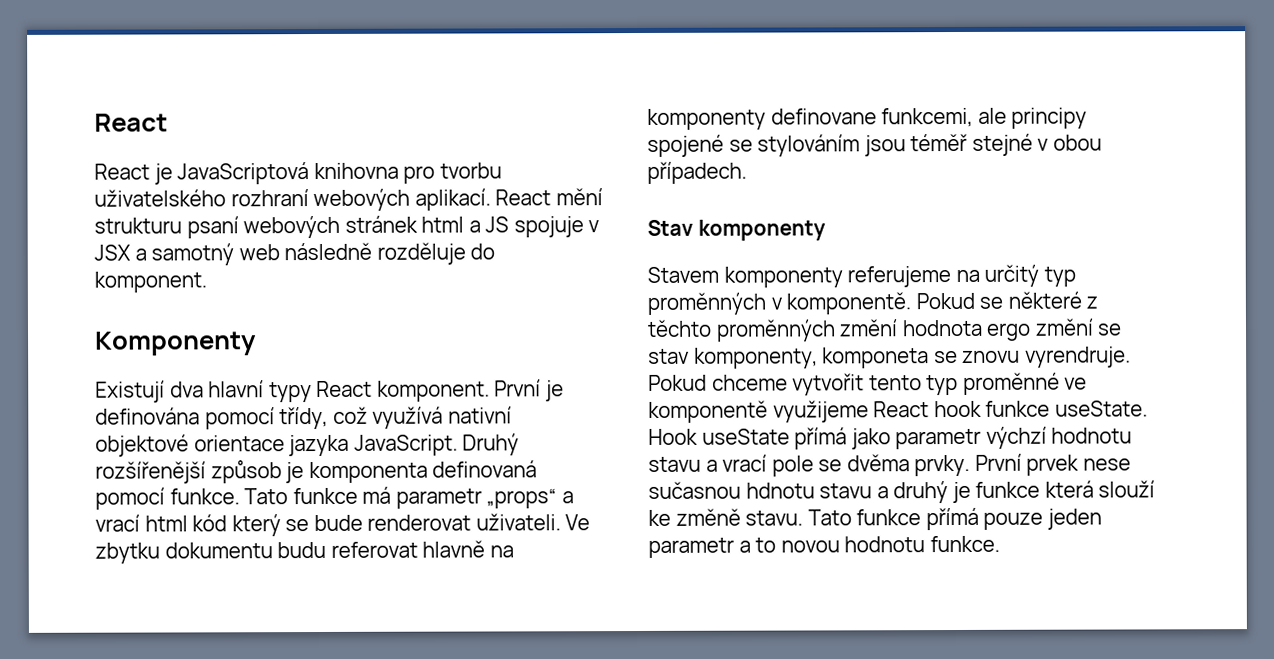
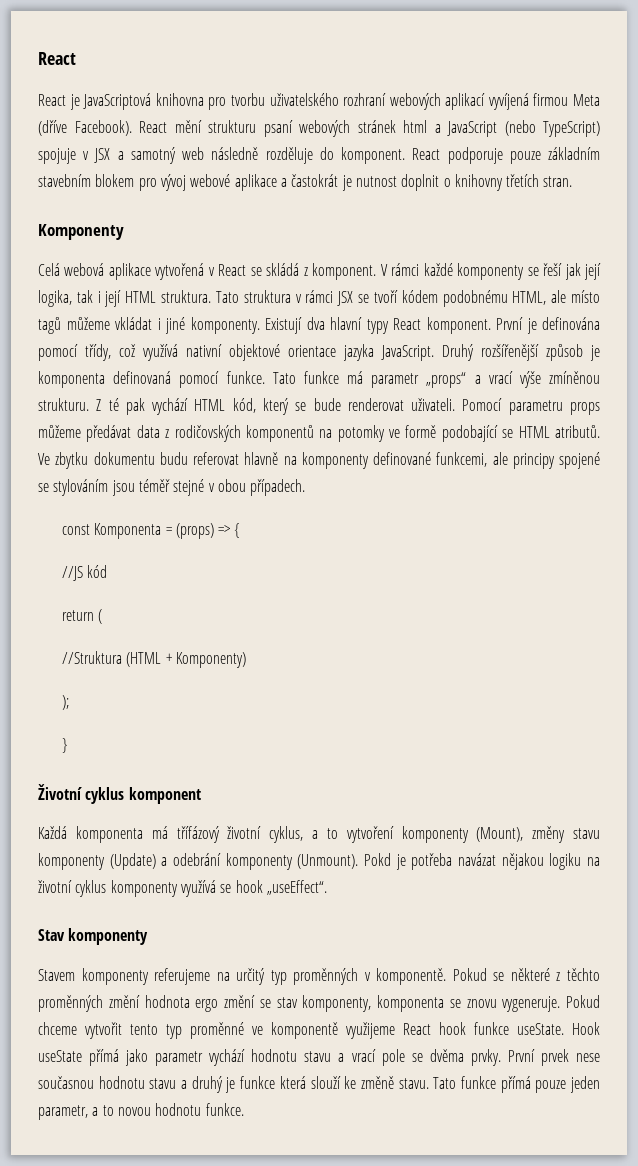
[414,188,491,211] aplikací. -> [445,93,600,110] [38,120,132,136] aplikací vyvíjená firmou Meta (dříve Facebook).
[485,216,510,233] JS -> [447,120,600,137] JavaScript (nebo TypeScript)
[95,331,257,356] // Komponenty // -> [412,147,600,164] [38,174,573,191] [38,224,124,240] [38,263,602,280] [38,290,600,307] [38,317,260,334] React podporuje pouze základním stavebním blokem pro vývoj webové aplikace a častokrát je nutnost doplnit o knihovny třetích stran. // Komponenty // Celá webová aplikace vytvořená v React se skládá z komponent. V rámci každé komponenty se řeší jak její logika, tak i její HTML struktura. Tato struktura v rámci JSX se tvoří kódem podobnému HTML, ale místo tagů můžeme vkládat i jiné komponenty.
[144,514,228,532] html kód -> [519,371,600,388] [38,398,256,415] výše zmíněnou strukturu. Z té pak vychází HTML kód,
(561, 522) none -> [462,398,600,415] [38,425,600,442] Pomocí parametru props můžeme předávat data z rodičovských komponentů na potomky ve formě podobající se HTML atributů.
[770,108,877,125] definovane -> [373,452,431,465] definované
(747, 172) none -> [61,523,241,539] [61,565,108,581] [61,609,103,624] [61,651,246,668] [61,695,69,710] [61,738,68,753] [38,784,201,804] [38,826,600,843] [38,853,601,870] [38,880,327,897] // const Komponenta = (props) => { // //JS kód // return ( // //Struktura (HTML + Komponenty) // ); // } // Životní cyklus komponent // Každá komponenta má třífázový životní cyklus, a to vytvoření komponenty (Mount), změny stavu komponenty (Update) a odebrání komponenty (Unmount). Pokd je potřeba navázat nějakou logiku na životní cyklus komponenty využívá se hook „useEffect“.
[822,347,930,369] komponeta -> [377,995,444,1012] komponenta
[1024,346,1131,368] vyrendruje. -> [502,996,561,1012] vygeneruje.
[985,426,1047,449] výchzí -> [209,1049,246,1066] vychází
[648,481,815,499] sučasnou hdnotu -> [38,1076,145,1089] současnou hodnotu
[648,537,734,558] parametr -> [38,1105,88,1120] parametr,

